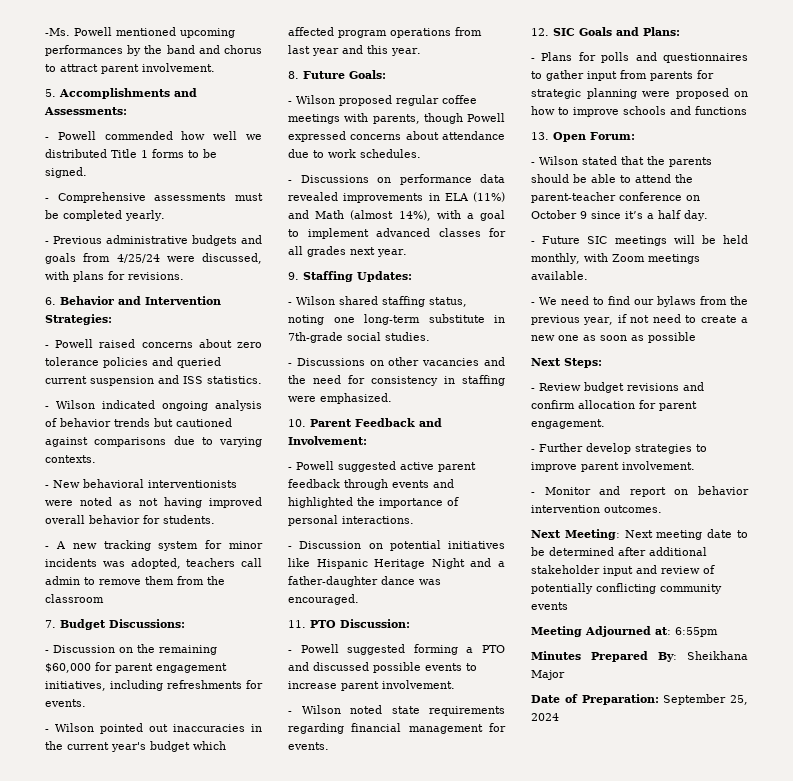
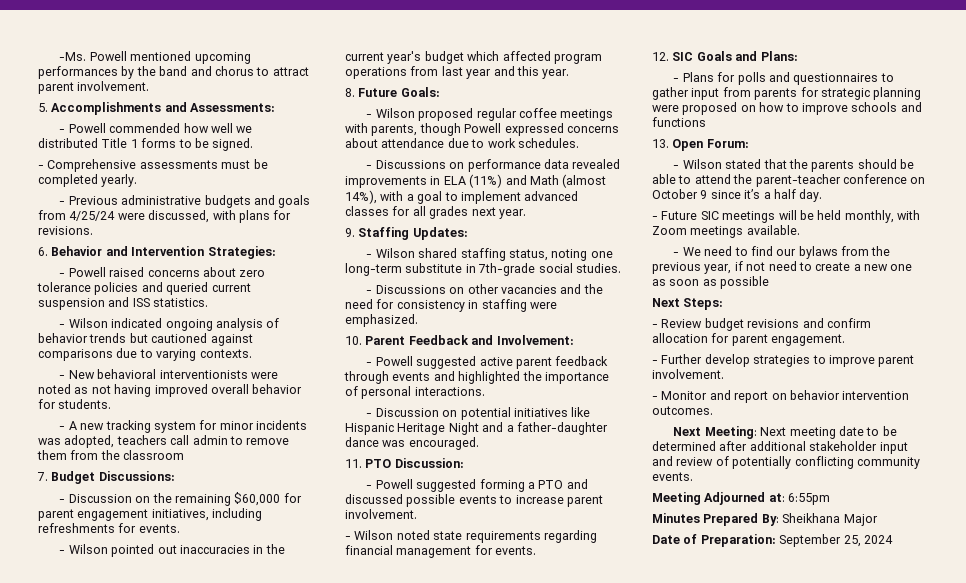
[531,602,568,610] events -> [652,472,693,481] events.

